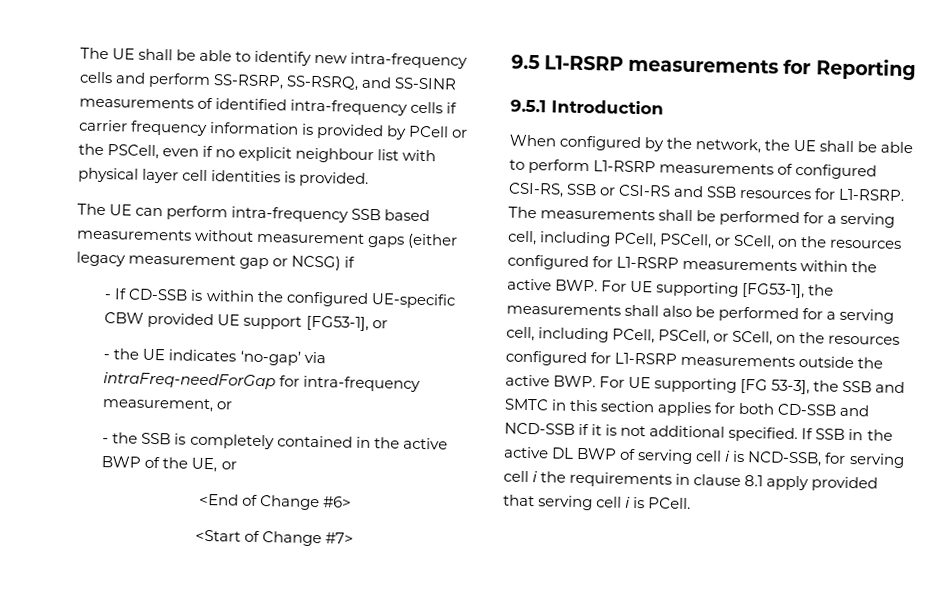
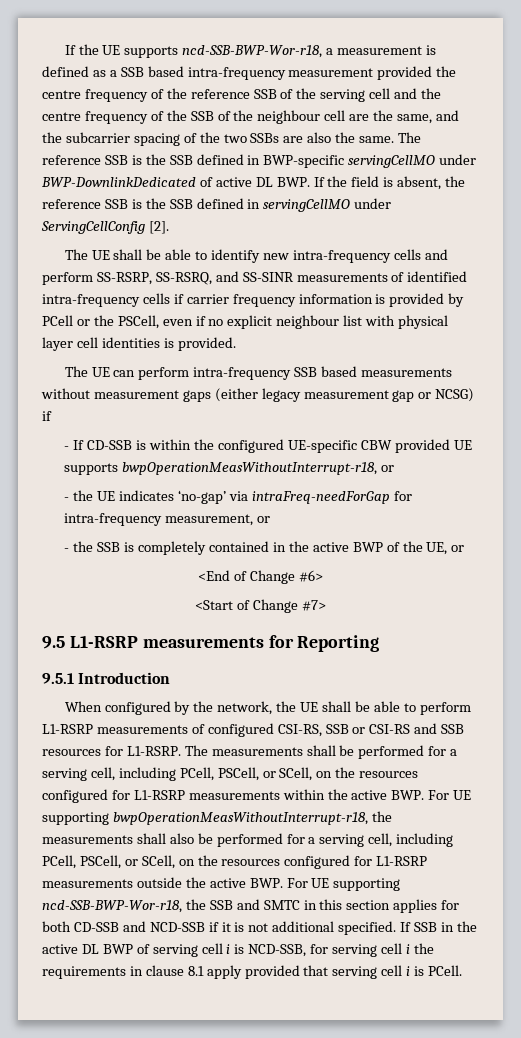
(80, 53) none -> [64,44,436,58] [42,66,457,80] [42,88,442,102] [42,110,459,124] [42,132,422,146] [42,154,477,168] [41,176,466,190] [42,198,392,212] [41,221,169,234] If the UE supports ncd-SSB-BWP-Wor-r18, a measurement is defined as a SSB based intra-frequency measurement provided the centre frequency of the reference SSB of the serving cell and the centre frequency of the SSB of the neighbour cell are the same, and the subcarrier spacing of the two SSBs are also the same. The reference SSB is the SSB defined in BWP-specific servingCellMO under BWP-DownlinkDedicated of active DL BWP. If the field is absent, the reference SSB is the SSB defined in servingCellMO under ServingCellConfig [2]. //
[243,315,369,332] support [FG53-1], -> [64,462,378,475] supports bwpOperationMeasWithoutInterrupt-r18,
[742,282,806,299] [FG53-1], -> [112,812,368,825] bwpOperationMeasWithoutInterrupt-r18,
[740,378,811,395] [FG 53-3], -> [42,900,182,913] ncd-SSB-BWP-Wor-r18,

